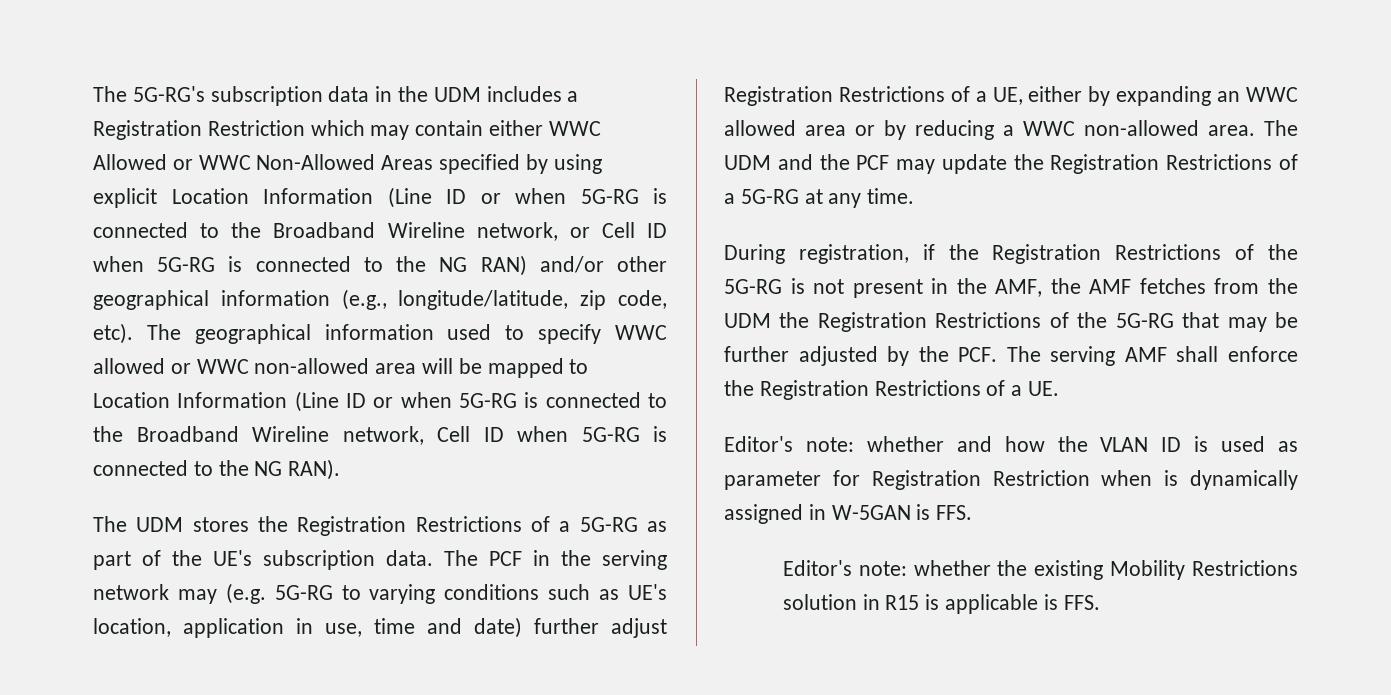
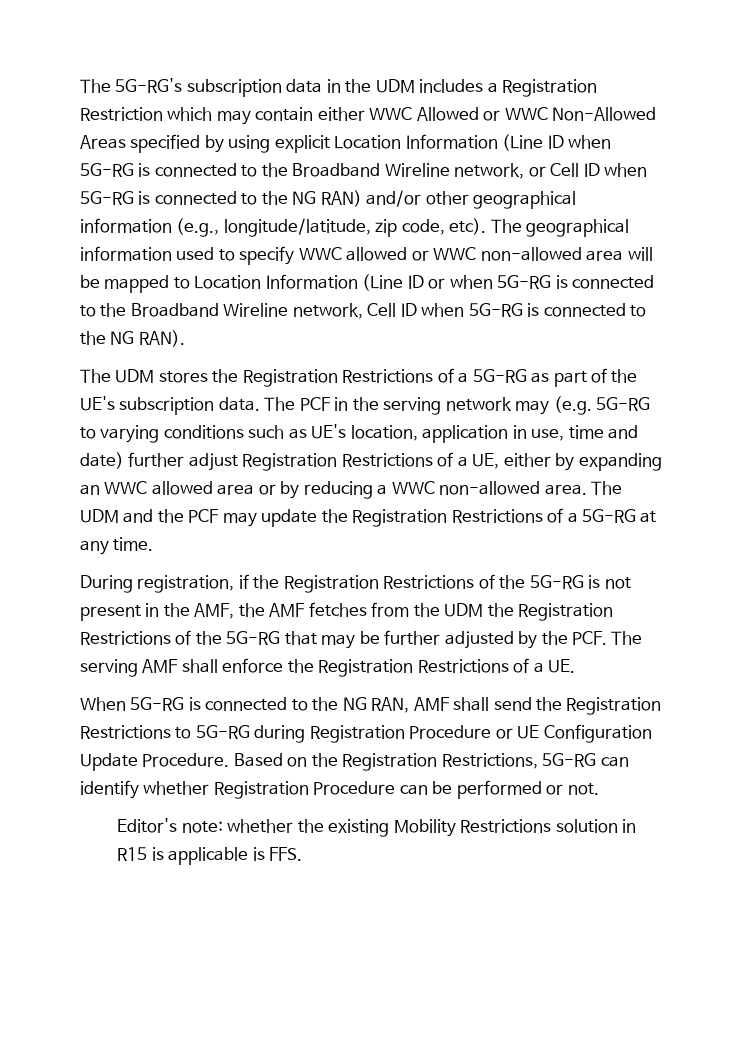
[480,193,501,204] or -> (564, 142) none
[724,436,1298,452] [724,470,1298,490] [724,504,973,524] Editor's note: whether and how the VLAN ID is used as parameter for Registration Restriction when is dynamically assigned in W-5GAN is FFS. -> [80,697,662,715] [80,724,652,743] [80,753,629,771] [80,780,599,799] When 5G-RG is connected to the NG RAN, AMF shall send the Registration Restrictions to 5G-RG during Registration Procedure or UE Configuration Update Procedure. Based on the Registration Restrictions, 5G-RG can identify whether Registration Procedure can be performed or not.

